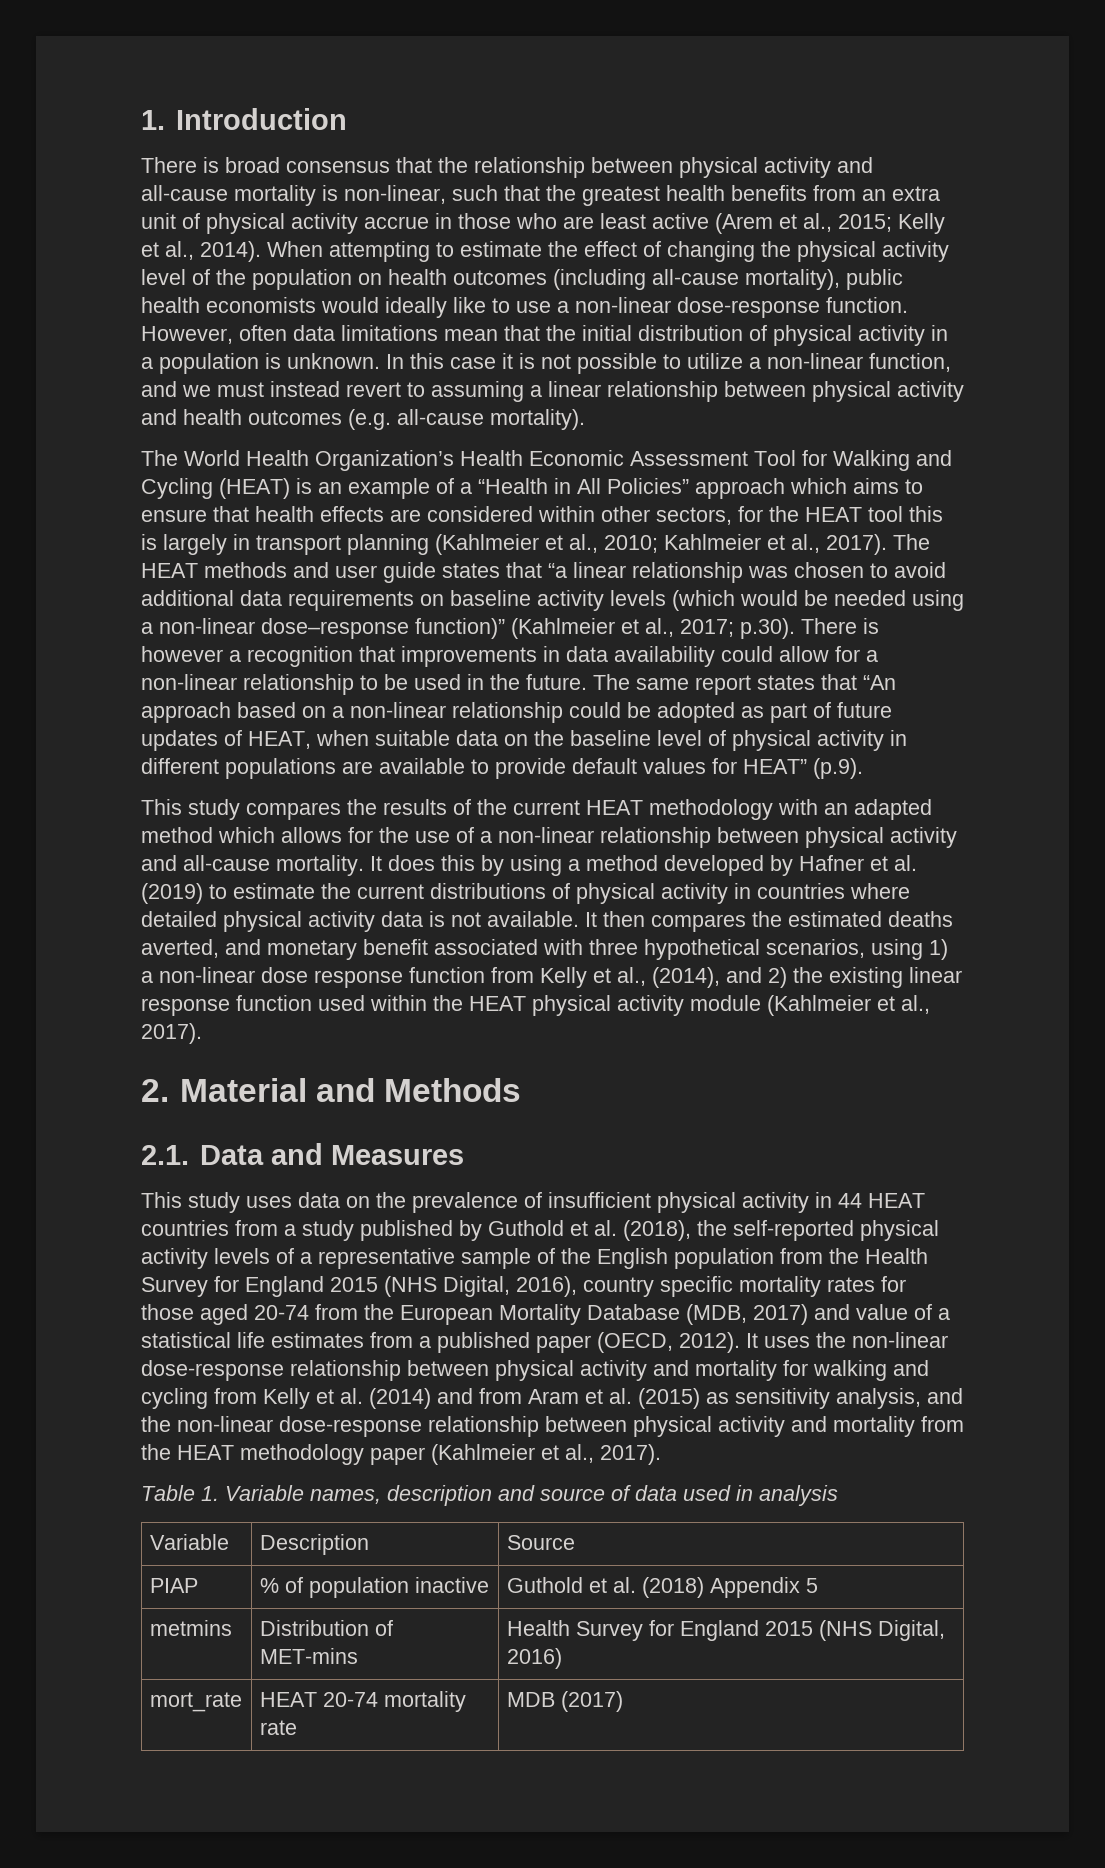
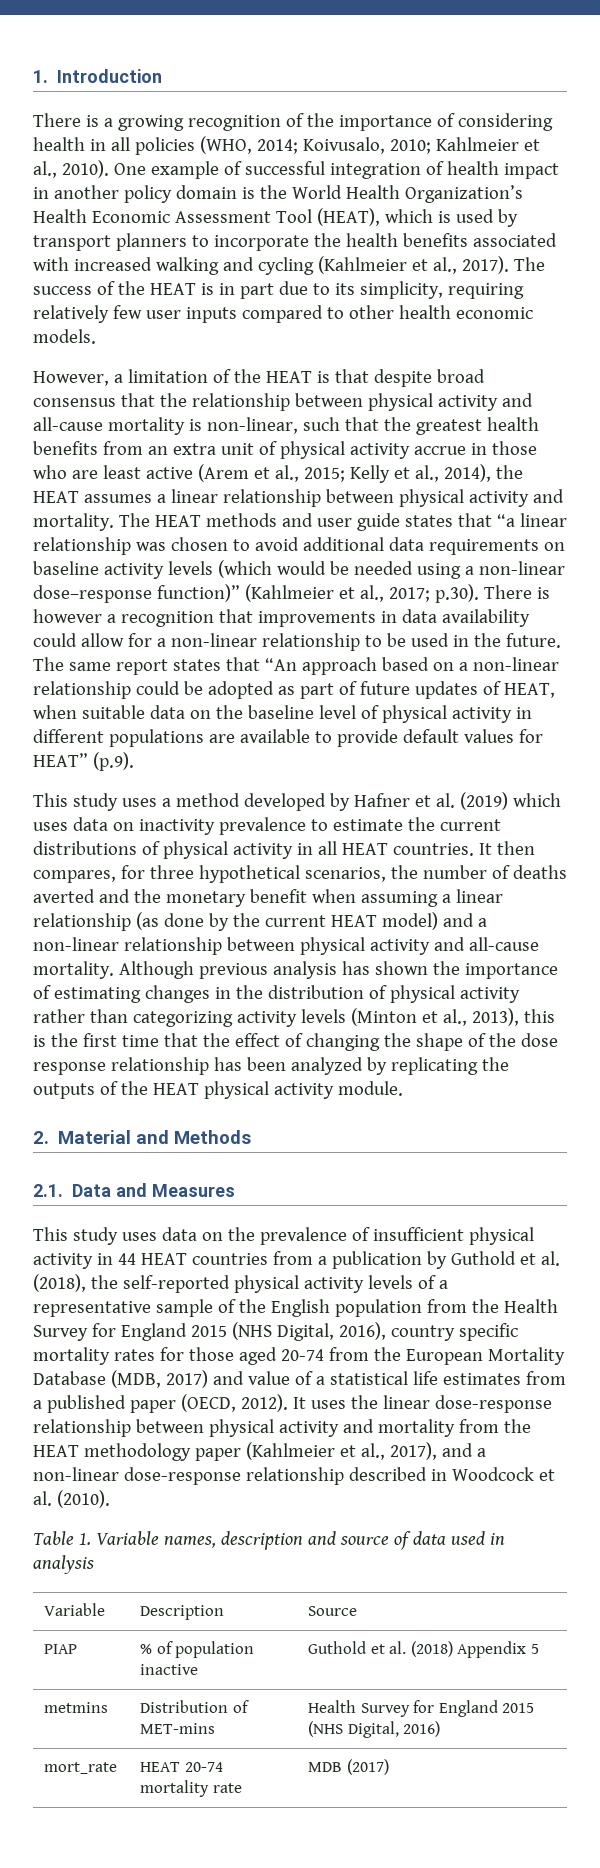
(219, 165) none -> [103,113,553,131] [33,136,540,155] [33,160,559,179] [33,185,523,203] [33,208,518,227] [33,233,557,251] [33,256,545,275] [33,281,524,299] [33,305,533,323] [33,329,96,344] [33,369,432,387] a growing recognition of the importance of considering health in all policies (WHO, 2014; Koivusalo, 2010; Kahlmeier et al., 2010). One example of successful integration of health impact in another policy domain is the World Health Organization’s Health Economic Assessment Tool (HEAT), which is used by transport planners to incorporate the health benefits associated with increased walking and cycling (Kahlmeier et al., 2017). The success of the HEAT is in part due to its simplicity, requiring relatively few user inputs compared to other health economic models. // However, a limitation of the HEAT is that despite
[200,241,949,262] [141,269,903,290] [141,297,908,318] [141,325,948,346] [141,353,951,374] [141,381,524,402] 2014). When attempting to estimate the effect of changing the physical activity level of the population on health outcomes (including all-cause mortality), public health economists would ideally like to use a non-linear dose-response function. However, often data limitations mean that the initial distribution of physical activity in a population is unknown. In this case it is not possible to utilize a non-linear function, and we must instead revert to assuming -> [443,464,523,482] [33,491,152,503] 2014), the HEAT assumes
[183,409,585,430] [141,450,952,471] [141,478,923,499] [141,506,943,525] [141,534,887,555] health outcomes (e.g. all-cause mortality). // The World Health Organization’s Health Economic Assessment Tool for Walking and Cycling (HEAT) is an example of a “Health in All Policies” approach which aims to ensure that health effects are considered within other sectors, for the HEAT tool this is largely in transport planning (Kahlmeier et al., 2010; Kahlmeier et al., 2017). -> [33,513,114,531] mortality.
[246,799,932,820] [141,827,474,843] compares the results of the current HEAT methodology with an adapted method which allows for the use of -> [121,792,561,811] [33,817,501,835] [33,841,535,859] [33,865,567,883] [33,889,503,907] [33,912,474,931] uses a method developed by Hafner et al. (2019) which uses data on inactivity prevalence to estimate the current distributions of physical activity in all HEAT countries. It then compares, for three hypothetical scenarios, the number of deaths averted and the monetary benefit when assuming a linear relationship (as done by the current HEAT model) and
[370,855,917,876] [141,883,910,904] [141,911,953,932] [141,939,948,960] [141,967,962,988] [141,995,930,1016] [141,1023,202,1044] It does this by using a method developed by Hafner et al. (2019) to estimate the current distributions of physical activity in countries where detailed physical activity data is not available. It then compares the estimated deaths averted, and monetary benefit associated with three hypothetical scenarios, using 1) a non-linear dose response function from Kelly et al., (2014), and 2) the existing linear response function used within the HEAT physical activity module (Kahlmeier et al., 2017). -> [118,961,558,979] [33,985,520,1003] [33,1008,555,1027] [33,1033,558,1051] [33,1057,509,1075] [33,1081,403,1099] Although previous analysis has shown the importance of estimating changes in the distribution of physical activity rather than categorizing activity levels (Minton et al., 2013), this is the first time that the effect of changing the shape of the dose response relationship has been analyzed by replicating the outputs of the HEAT physical activity module.
[302,1220,453,1241] study published -> [331,1251,422,1269] publication
[852,1332,948,1348] [141,1360,929,1381] [141,1388,963,1409] [141,1416,273,1432] non-linear dose-response relationship between physical activity and mortality for walking and cycling from Kelly et al. (2014) and from Aram et al. (2015) as sensitivity analysis, and the non-linear -> [382,1395,430,1409] linear
[600,1444,661,1465] 2017). -> [389,1442,486,1460] [33,1467,555,1485] [33,1490,110,1508] 2017), and a non-linear dose-response relationship described in Woodcock et al. (2010).

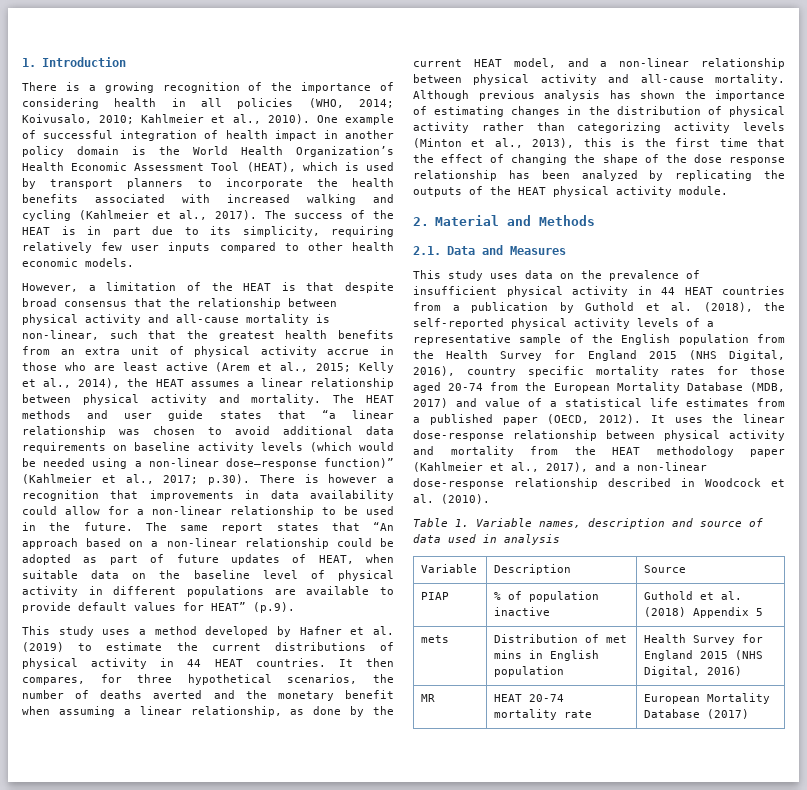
[512,793,561,807] [33,817,306,835] which uses data on inactivity prevalence -> (64, 647) none
[317,841,337,855] all -> [187,659,202,667] 44
[33,912,159,931] relationship (as -> [190,706,305,717] relationship, as
[381,912,438,930] model) -> [513,58,556,68] model,
[44,1702,109,1713] metmins -> [421,635,450,643] mets
[140,1723,216,1734] MET-mins -> [606,635,628,643] [494,650,600,661] [494,666,565,677] met mins in English population
[44,1762,118,1774] mort_rate -> [421,694,436,702] MR
[308,1762,343,1772] MDB -> [644,693,771,704] [644,709,701,718] European Mortality Database

